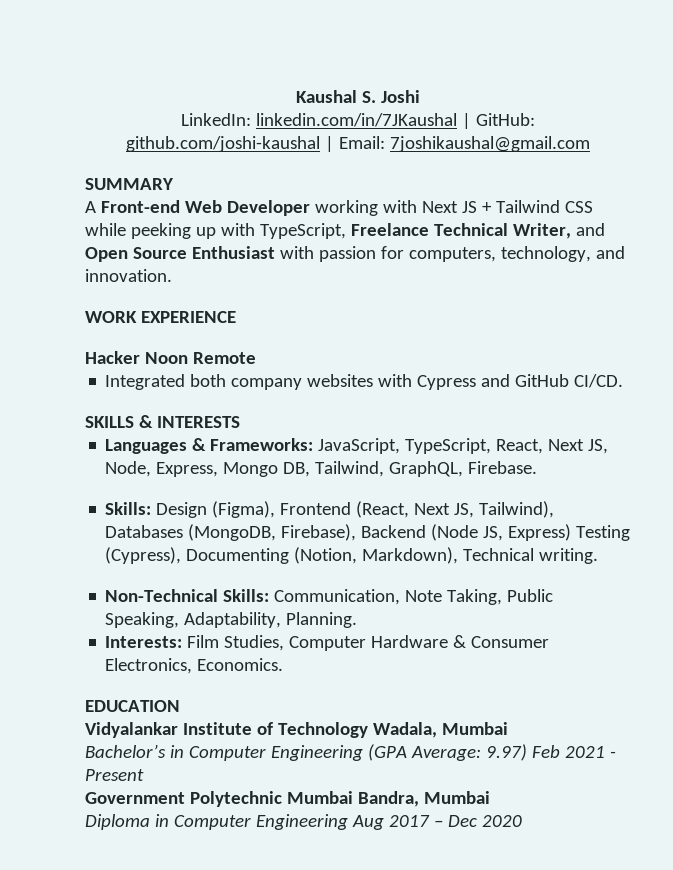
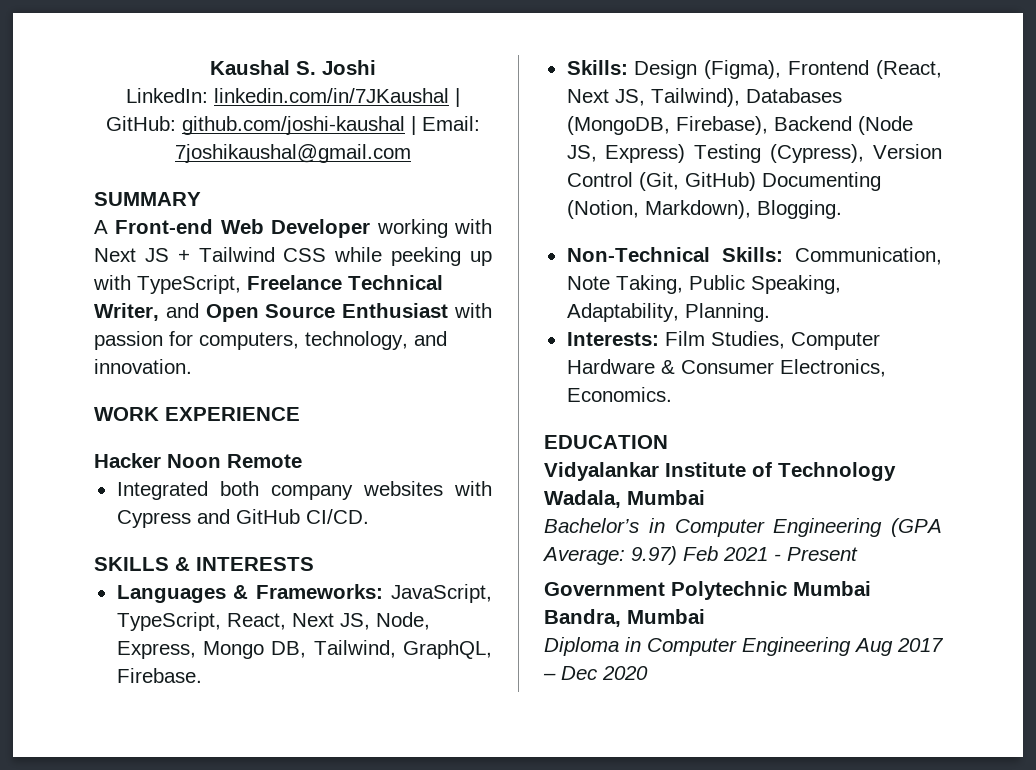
(182, 555) none -> [873,144,942,159] [566,172,756,191] Version Control (Git, GitHub)
[463,548,599,564] Technical writing. -> [756,200,842,219] Blogging.

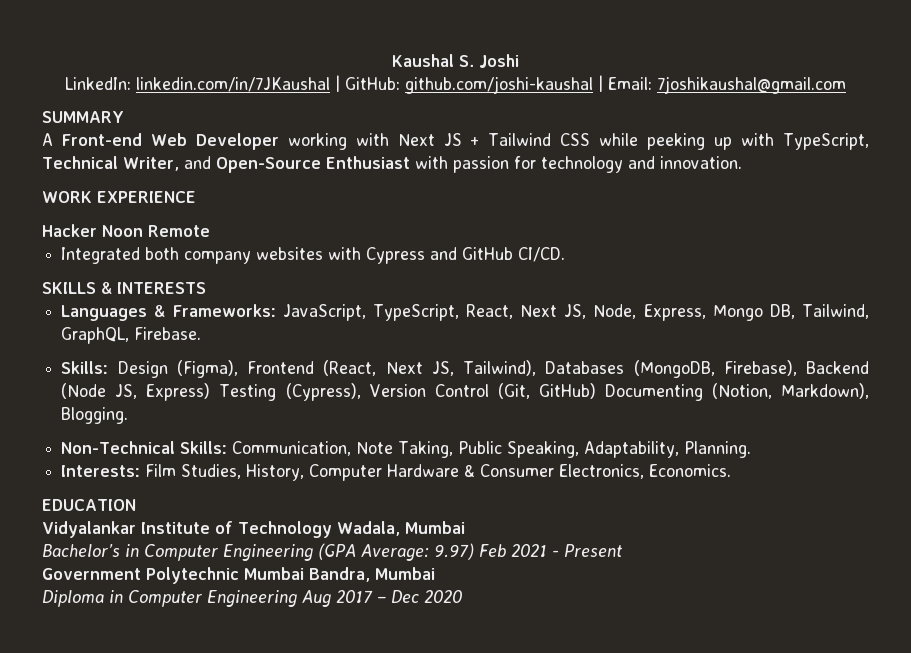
[247,275,342,290] Freelance -> (870, 141) none
[205,304,336,322] Open Source -> [215,157,321,173] Open-Source
[199,331,408,350] computers, technology, -> [540,156,623,173] technology
(785, 340) none -> [246,464,305,481] History,

